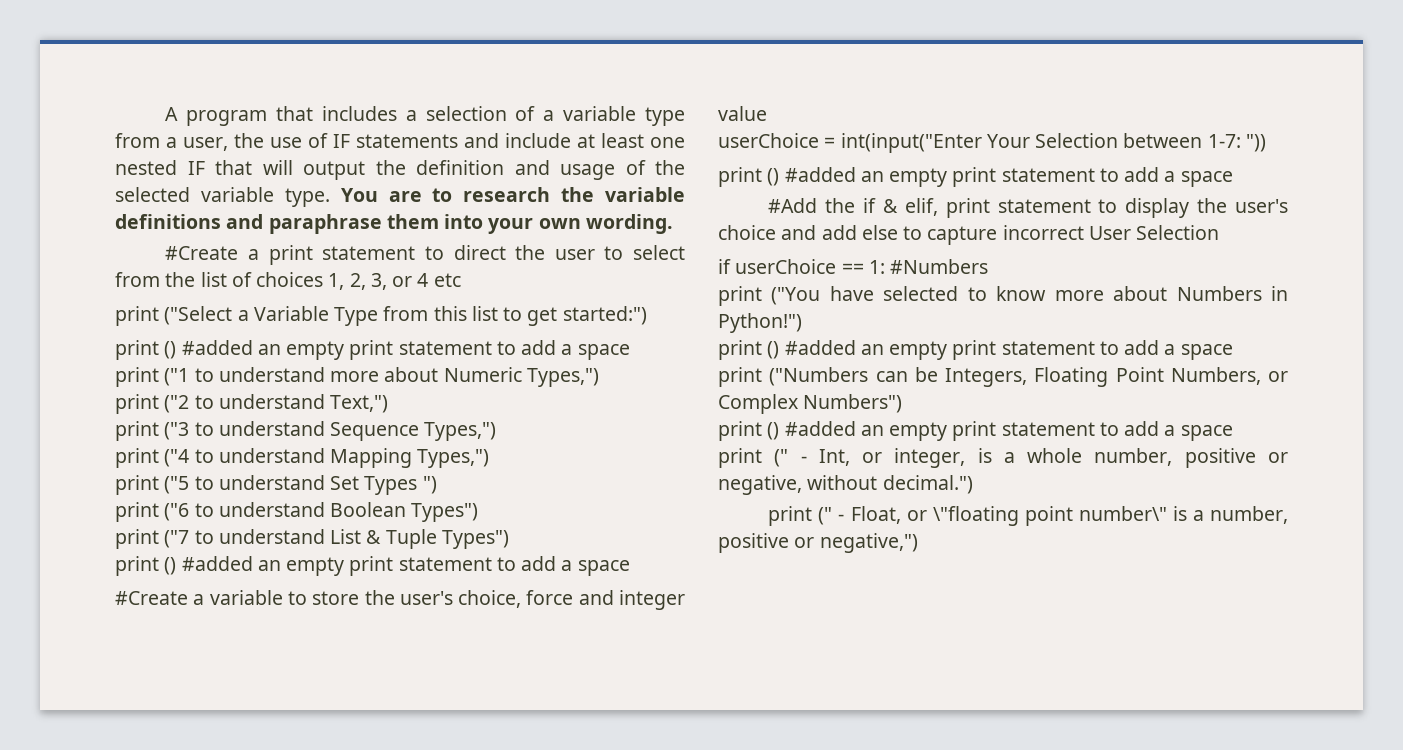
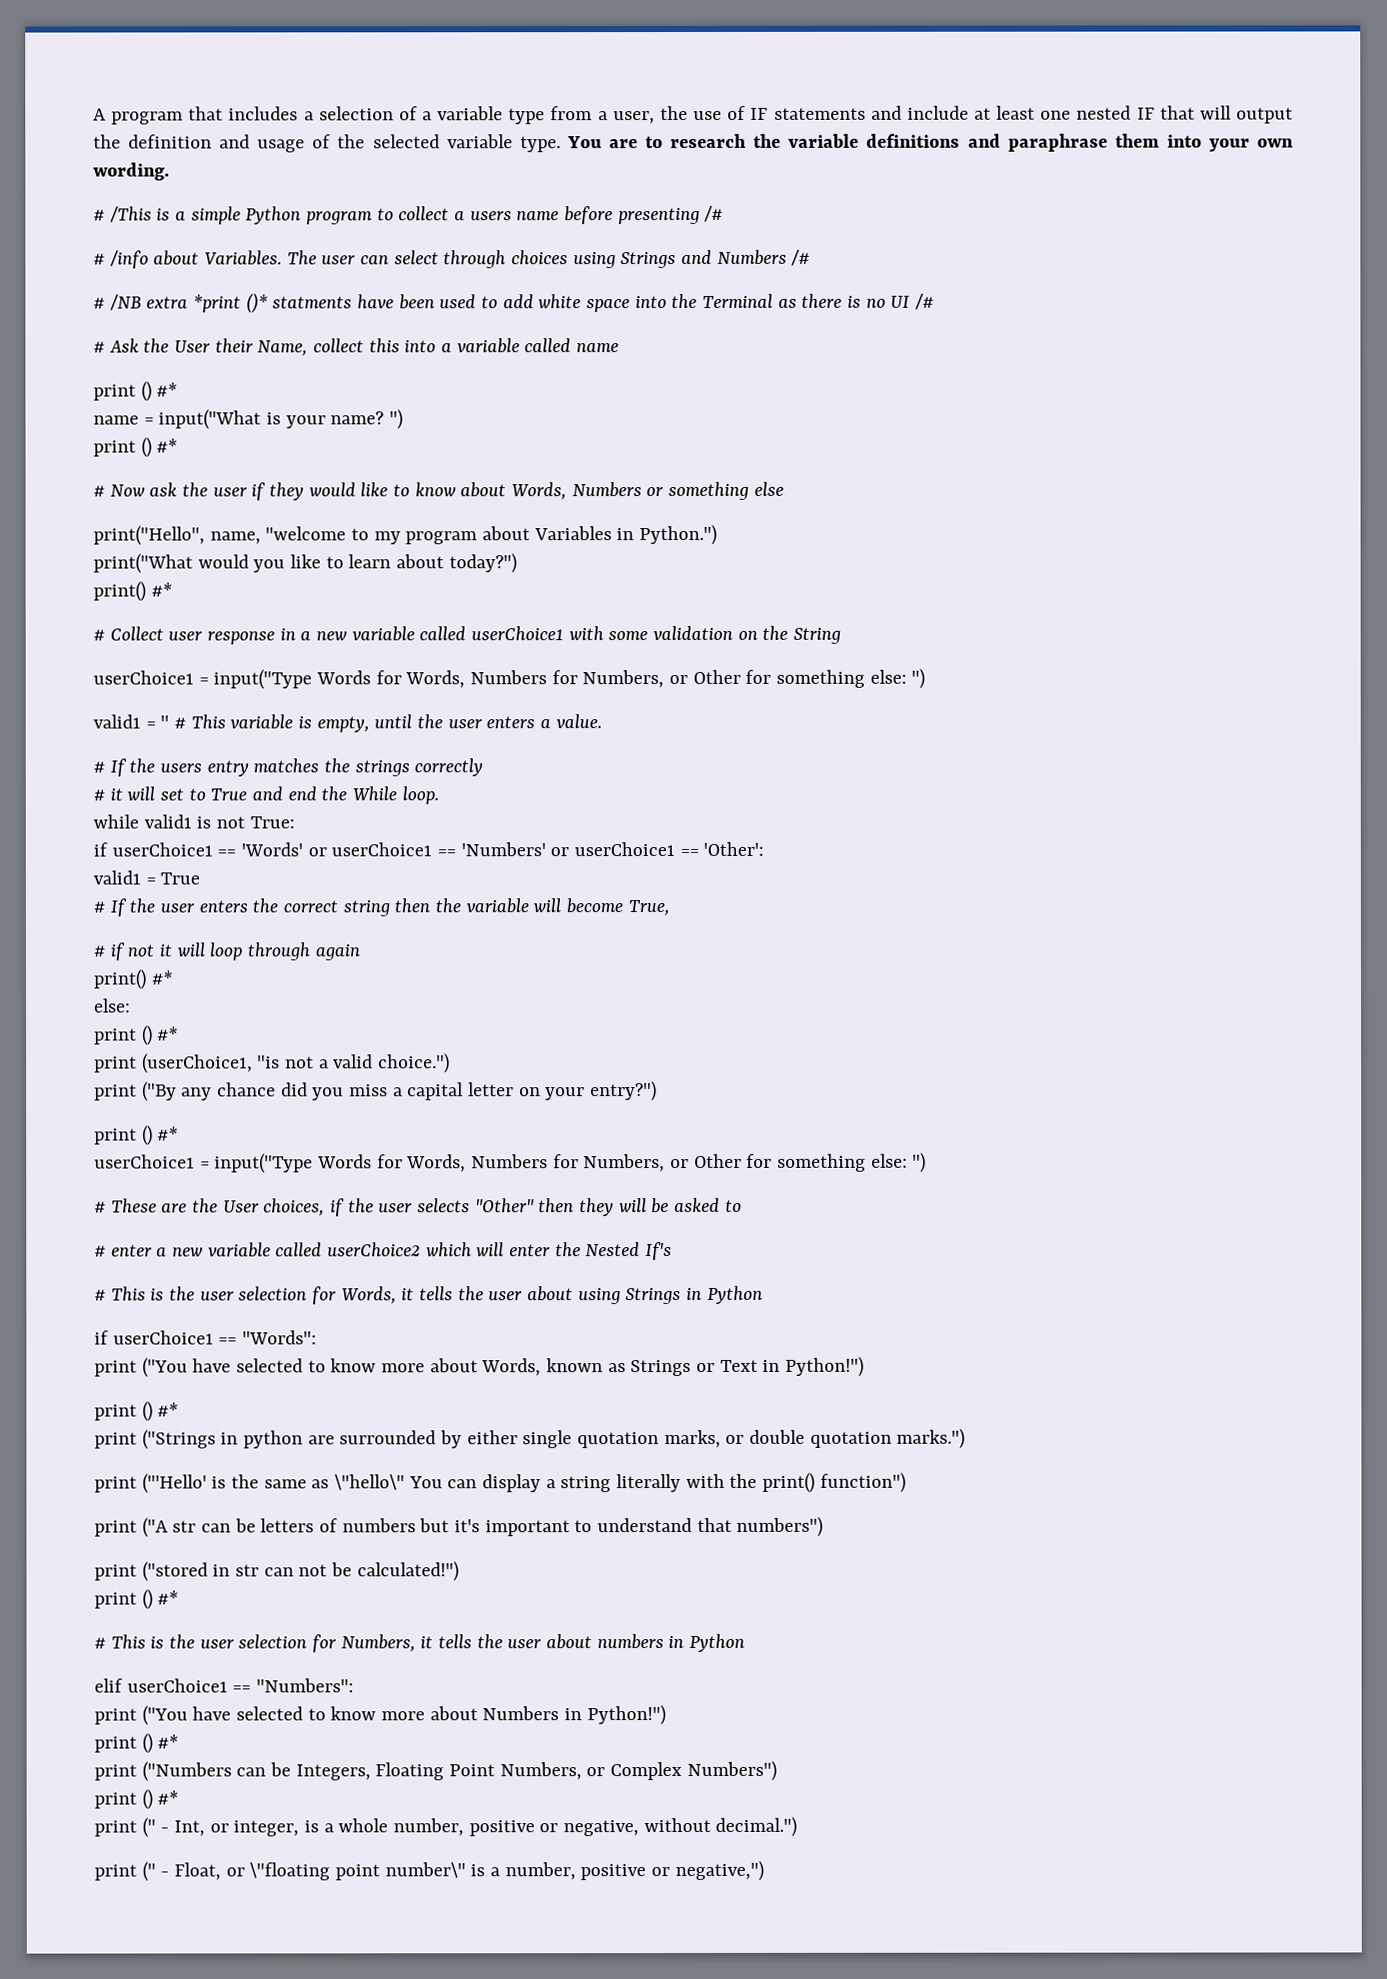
[165,245,686,265] [115,272,461,290] [115,306,647,326] [115,340,630,360] [115,367,599,387] [115,394,389,414] [115,421,497,441] [115,448,490,468] [115,475,437,495] [115,502,479,522] [115,529,509,549] [115,556,630,576] [115,590,685,610] [718,106,767,121] [718,133,1266,153] [718,167,1233,187] [768,198,1288,218] [718,225,1220,245] [718,259,989,274] #Create a print statement to direct the user to select from the list of choices 1, 2, 3, or 4 etc // print ("Select a Variable Type from this list to get started:") // print () #added an empty print statement to add a space // print ("1 to understand more about Numeric Types,") // print ("2 to understand Text,") // print ("3 to understand Sequence Types,") // print ("4 to understand Mapping Types,") // print ("5 to understand Set Types ") // print ("6 to understand Boolean Types") // print ("7 to understand List & Tuple Types") // print () #added an empty print statement to add a space // #Create a variable to store the user's choice, force and integer value // userChoice = int(input("Enter Your Selection between 1-7: ")) // print () #added an empty print statement to add a space // #Add the if & elif, print statement to display the user's choice and add else to capture incorrect User Selection // if userChoice == 1: #Numbers -> [93,205,724,225] [93,249,811,269] [93,293,935,314] [93,338,620,357] [93,381,178,402] [93,409,404,430] [93,437,178,458] [93,481,784,501] [93,524,718,546] [93,553,517,574] [93,581,172,602] [93,625,842,645] [93,668,926,690] [93,714,602,733] [93,758,484,777] [93,786,439,805] [93,814,295,829] [93,841,765,857] [93,870,201,885] [93,898,670,917] [93,942,360,961] [93,969,172,990] [94,998,131,1013] [94,1025,179,1046] [94,1053,451,1074] [94,1081,658,1102] [94,1125,179,1146] [94,1152,927,1174] [94,1197,742,1217] [94,1242,673,1261] [94,1285,763,1305] [94,1330,318,1345] [94,1356,865,1378] [94,1401,179,1422] [94,1428,966,1450] [94,1472,906,1494] [94,1516,824,1538] [94,1561,459,1582] [94,1589,179,1610] [94,1633,746,1653] [94,1678,355,1693] # /This is a simple Python program to collect a users name before presenting /# // # /info about Variables. The user can select through choices using Strings and Numbers /# // # /NB extra *print ()* statments have been used to add white space into the Terminal as there is no UI /# // # Ask the User their Name, collect this into a variable called name // print () #* // name = input("What is your name? ") // print () #* // # Now ask the user if they would like to know about Words, Numbers or something else // print("Hello", name, "welcome to my program about Variables in Python.") // print("What would you like to learn about today?") // print() #* // # Collect user response in a new variable called userChoice1 with some validation on the String // userChoice1 = input("Type Words for Words, Numbers for Numbers, or Other for something else: ") // valid1 = '' # This variable is empty, until the user enters a value. // # If the users entry matches the strings correctly // # it will set to True and end the While loop. // while valid1 is not True: // if userChoice1 == 'Words' or userChoice1 == 'Numbers' or userChoice1 == 'Other': // valid1 = True // # If the user enters the correct string then the variable will become True, // # if not it will loop through again // print() #* // else: // print () #* // print (userChoice1, "is not a valid choice.") // print ("By any chance did you miss a capital letter on your entry?") // print () #* // userChoice1 = input("Type Words for Words, Numbers for Numbers, or Other for something else: ") // # These are the User choices, if the user selects "Other" then they will be asked to // # enter a new variable called userChoice2 which will enter the Nested If's // # This is the user selection for Words, it tells the user about using Strings in Python // if userChoice1 == "Words": // print ("You have selected to know more about Words, known as Strings or Text in Python!") // print () #* // print ("Strings in python are surrounded by either single quotation marks, or double quotation marks.") // print ("'Hello' is the same as \"hello\" You can display a string literally with the print() function") // print ("A str can be letters of numbers but it's important to understand that numbers") // print ("stored in str can not be calculated!") // print () #* // # This is the user selection for Numbers, it tells the user about numbers in Python // elif userChoice1 == "Numbers":
[784,340,1233,360] #added an empty print statement to add a space -> [157,1734,179,1749] #*
[784,421,1233,441] #added an empty print statement to add a space -> [157,1790,179,1805] #*

